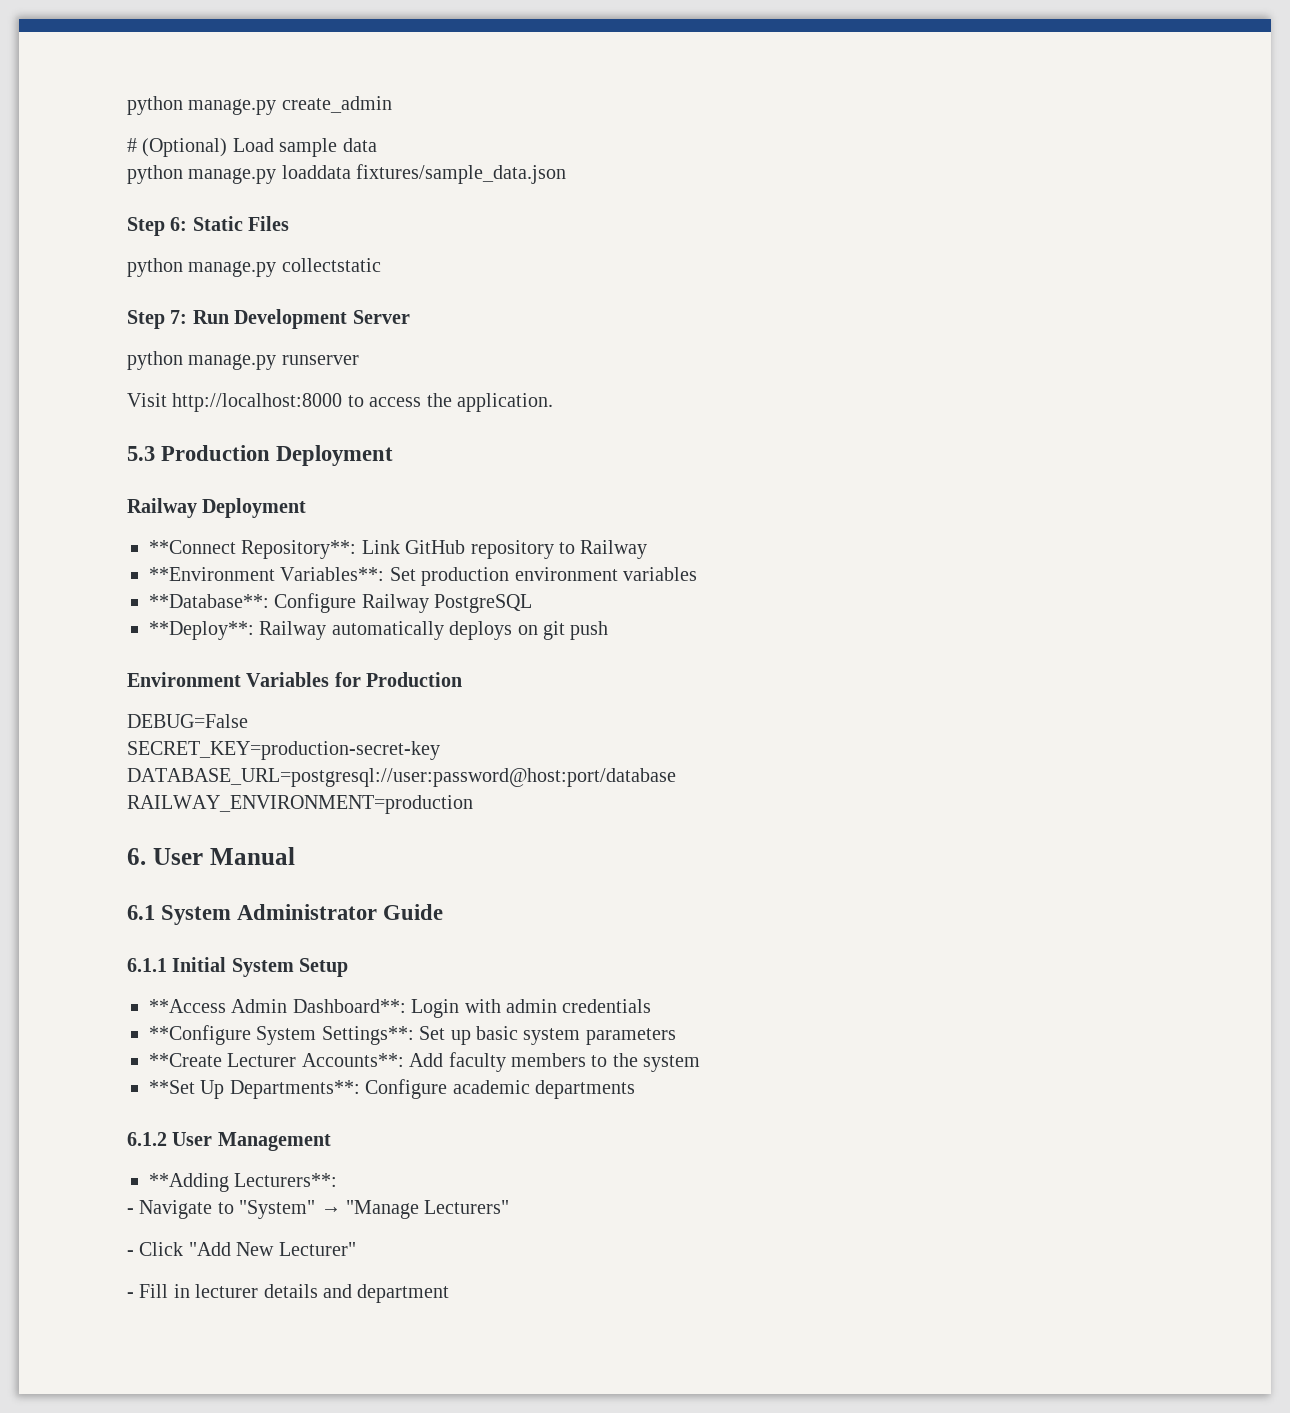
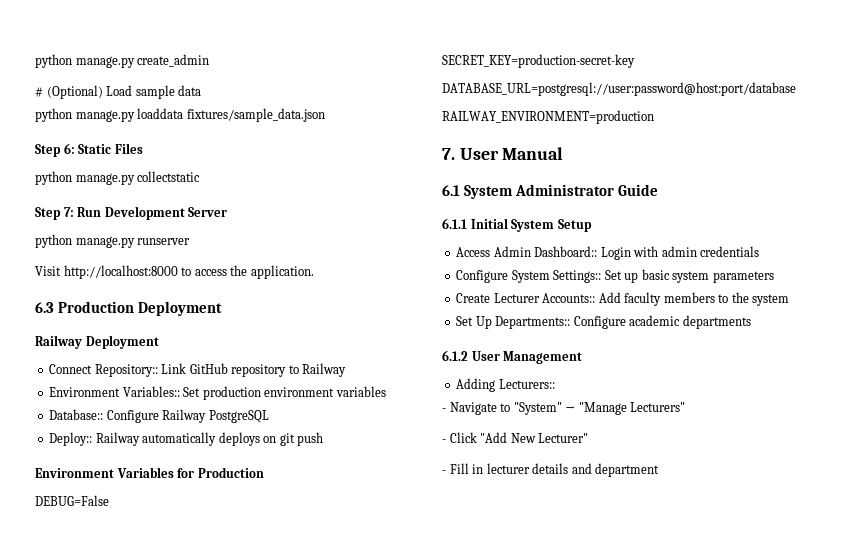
[127,446,155,461] 5.3 -> [35,302,54,313] 6.3
[149,540,357,559] **Connect Repository**: -> [49,364,158,377] Connect Repository::
[149,567,385,581] **Environment Variables**: -> [49,386,180,397] Environment Variables::
[149,594,269,608] **Database**: -> [49,409,104,420] Database::
[149,621,254,640] **Deploy**: -> [49,432,93,446] Deploy::
[127,848,146,865] 6. -> [442,148,455,160] 7.
[149,999,406,1013] **Access Admin Dashboard**: -> [456,246,598,257] Access Admin Dashboard::
[149,1025,414,1045] **Configure System Settings**: -> [456,270,602,283] Configure System Settings::
[149,1053,404,1067] **Create Lecturer Accounts**: -> [456,293,596,303] Create Lecturer Accounts::
[149,1080,360,1099] **Set Up Departments**: -> [456,316,571,329] Set Up Departments::
[149,1173,338,1192] **Adding Lecturers**: -> [456,378,555,392] Adding Lecturers::

